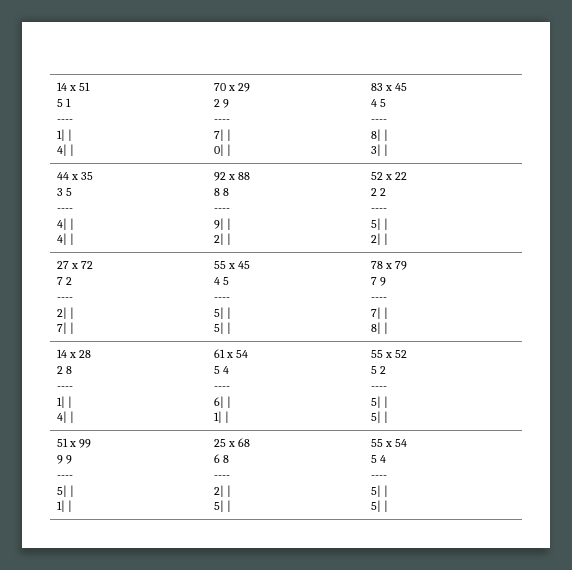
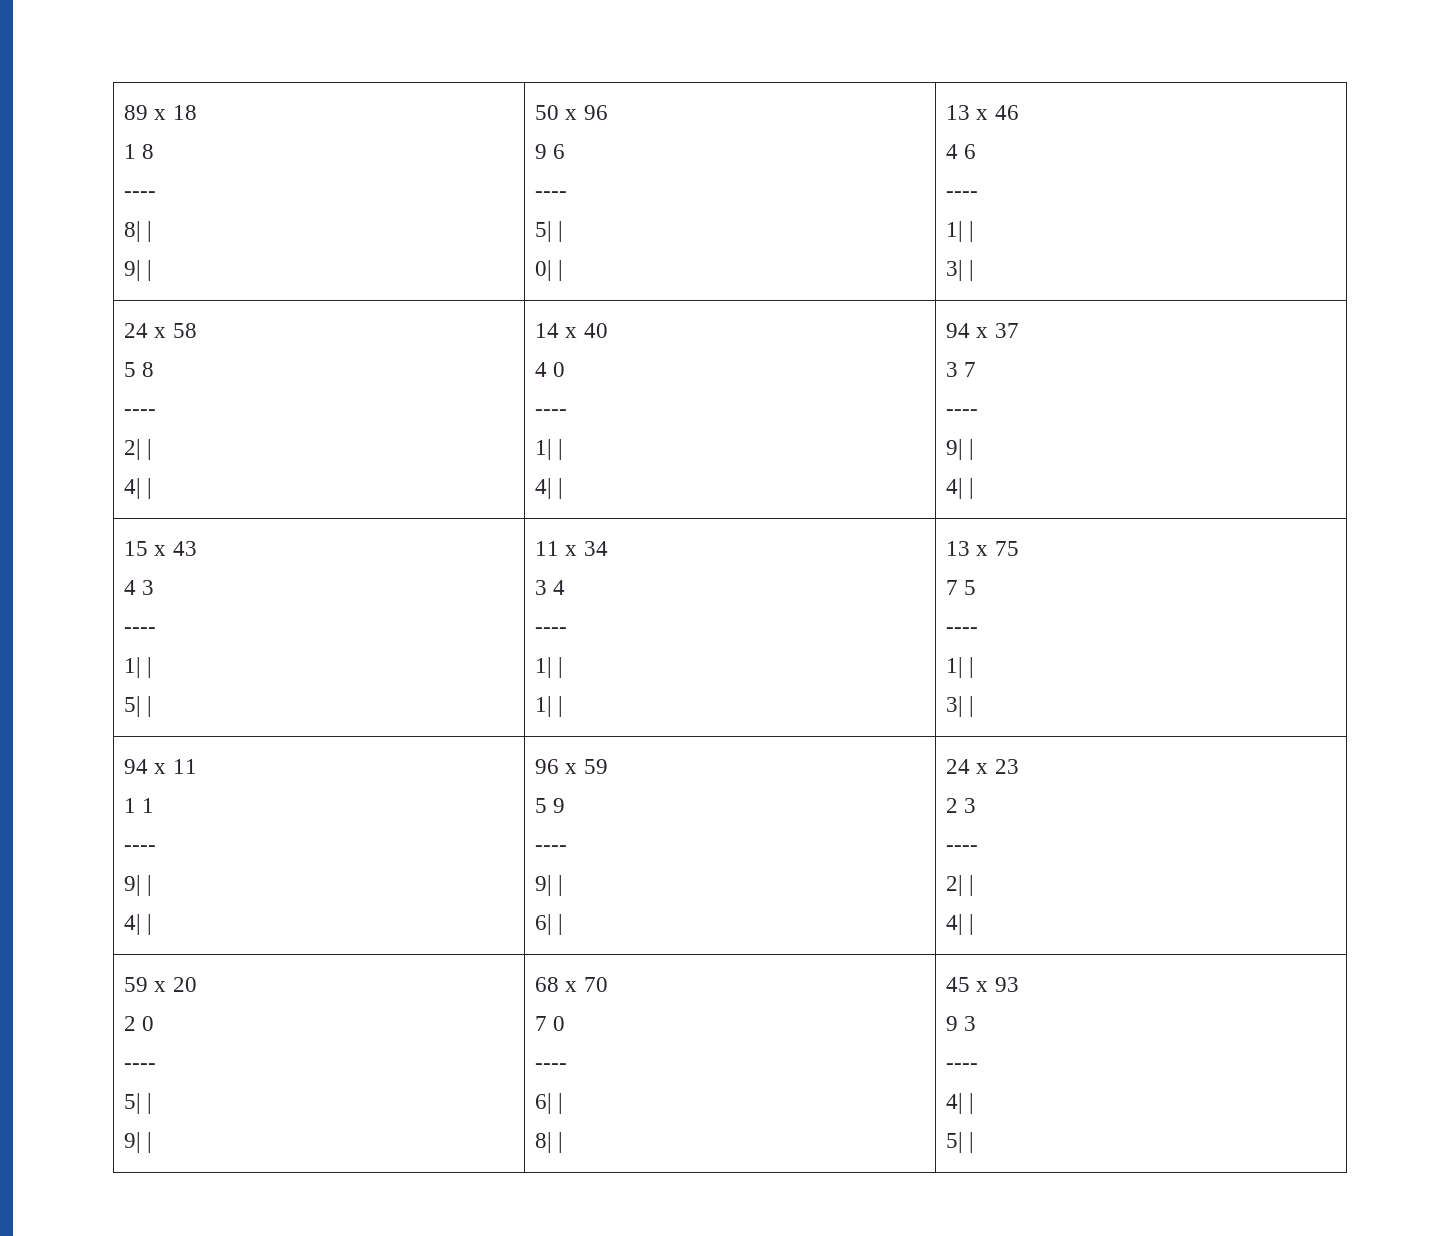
[56,82,91,91] [56,98,71,107] [56,119,73,123] [56,129,72,141] [56,144,74,156] [213,83,251,92] [213,99,229,108] [213,119,230,123] [213,129,231,141] [213,144,231,156] [370,83,408,91] [370,99,386,107] [370,119,387,123] [370,129,388,141] [370,144,388,156] [56,172,94,180] [56,188,72,196] [56,208,73,212] [56,218,74,230] [56,233,74,245] [213,172,251,181] [213,188,229,196] [213,208,230,212] [213,218,231,230] [213,233,231,245] [370,172,408,180] [370,188,386,196] [370,208,387,212] [370,218,388,230] [370,233,388,245] [56,261,94,269] [56,277,72,285] [56,297,73,301] [56,307,74,319] [56,322,74,334] [213,261,251,269] [213,277,229,285] [213,297,230,301] [213,307,231,319] [213,322,231,334] [370,261,408,270] [370,277,386,286] [370,297,387,301] [370,307,388,319] [370,322,388,334] [56,349,92,358] [56,366,72,374] [56,386,73,390] [56,396,72,408] [56,411,74,423] [213,349,249,358] [213,366,229,374] [213,386,230,390] [213,396,231,408] [213,411,229,423] [370,350,408,358] [370,366,386,374] [370,386,387,390] [370,396,388,408] [370,411,388,423] [56,438,92,448] [56,455,72,464] [56,475,73,479] [56,485,74,497] [56,500,72,512] [213,438,251,447] [213,454,229,463] [213,475,230,479] [213,485,231,497] [213,500,231,512] [370,439,408,447] [370,455,386,463] [370,475,387,479] [370,485,381,497] 14 x 51 // 5 1 // ---- // 1| | // 4| | | 70 x 29 // 2 9 // ---- // 7| | // 0| | | 83 x 45 // 4 5 // ---- // 8| | // 3| | // 44 x 35 // 3 5 // ---- // 4| | // 4| | | 92 x 88 // 8 8 // ---- // 9| | // 2| | | 52 x 22 // 2 2 // ---- // 5| | // 2| | // 27 x 72 // 7 2 // ---- // 2| | // 7| | | 55 x 45 // 4 5 // ---- // 5| | // 5| | | 78 x 79 // 7 9 // ---- // 7| | // 8| | // 14 x 28 // 2 8 // ---- // 1| | // 4| | | 61 x 54 // 5 4 // ---- // 6| | // 1| | | 55 x 52 // 5 2 // ---- // 5| | // 5| | // 51 x 99 // 9 9 // ---- // 5| | // 1| | | 25 x 68 // 6 8 // ---- // 2| | // 5| | | 55 x 54 // 5 4 // ---- // 5| -> [124,105,197,120] [124,144,155,159] [124,191,157,198] [124,221,153,242] [124,260,153,281] [535,105,608,120] [535,144,566,159] [535,191,568,198] [535,221,564,242] [535,260,564,281] [946,105,1019,120] [946,144,977,159] [946,191,979,198] [946,221,975,242] [946,260,975,281] [124,323,197,338] [124,362,155,377] [124,409,157,416] [124,439,153,460] [124,478,153,499] [535,323,608,338] [535,362,566,377] [535,409,568,416] [535,439,564,460] [535,478,564,499] [946,323,1019,338] [946,362,977,377] [946,409,979,416] [946,439,975,460] [946,478,975,499] [124,541,197,556] [124,580,155,595] [124,627,157,634] [124,657,153,678] [124,696,153,717] [535,541,608,556] [535,580,566,595] [535,627,568,634] [535,657,564,678] [535,696,564,717] [946,541,1019,556] [946,580,977,595] [946,627,979,634] [946,657,975,678] [946,696,975,717] [124,759,197,774] [124,798,155,813] [124,845,157,852] [124,875,153,896] [124,914,153,935] [535,759,608,774] [535,798,566,813] [535,845,568,852] [535,875,564,896] [535,914,564,935] [946,759,1019,774] [946,798,977,813] [946,845,979,852] [946,875,975,896] [946,914,975,935] [124,977,197,992] [124,1016,155,1031] [124,1063,157,1070] [124,1093,153,1114] [124,1132,153,1153] [535,977,608,992] [535,1016,566,1031] [535,1063,568,1070] [535,1093,564,1114] [535,1132,564,1153] [946,977,1019,992] [946,1016,977,1031] [946,1063,979,1070] [946,1093,964,1114] 89 x 18 // 1 8 // ---- // 8| | // 9| | | 50 x 96 // 9 6 // ---- // 5| | // 0| | | 13 x 46 // 4 6 // ---- // 1| | // 3| | // 24 x 58 // 5 8 // ---- // 2| | // 4| | | 14 x 40 // 4 0 // ---- // 1| | // 4| | | 94 x 37 // 3 7 // ---- // 9| | // 4| | // 15 x 43 // 4 3 // ---- // 1| | // 5| | | 11 x 34 // 3 4 // ---- // 1| | // 1| | | 13 x 75 // 7 5 // ---- // 1| | // 3| | // 94 x 11 // 1 1 // ---- // 9| | // 4| | | 96 x 59 // 5 9 // ---- // 9| | // 6| | | 24 x 23 // 2 3 // ---- // 2| | // 4| | // 59 x 20 // 2 0 // ---- // 5| | // 9| | | 68 x 70 // 7 0 // ---- // 6| | // 8| | | 45 x 93 // 9 3 // ---- // 4|

